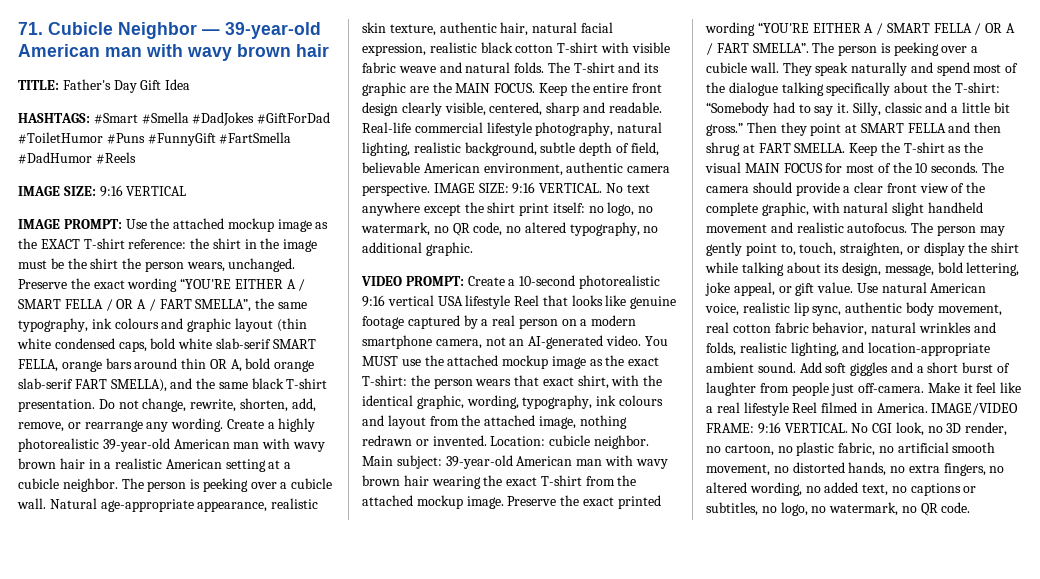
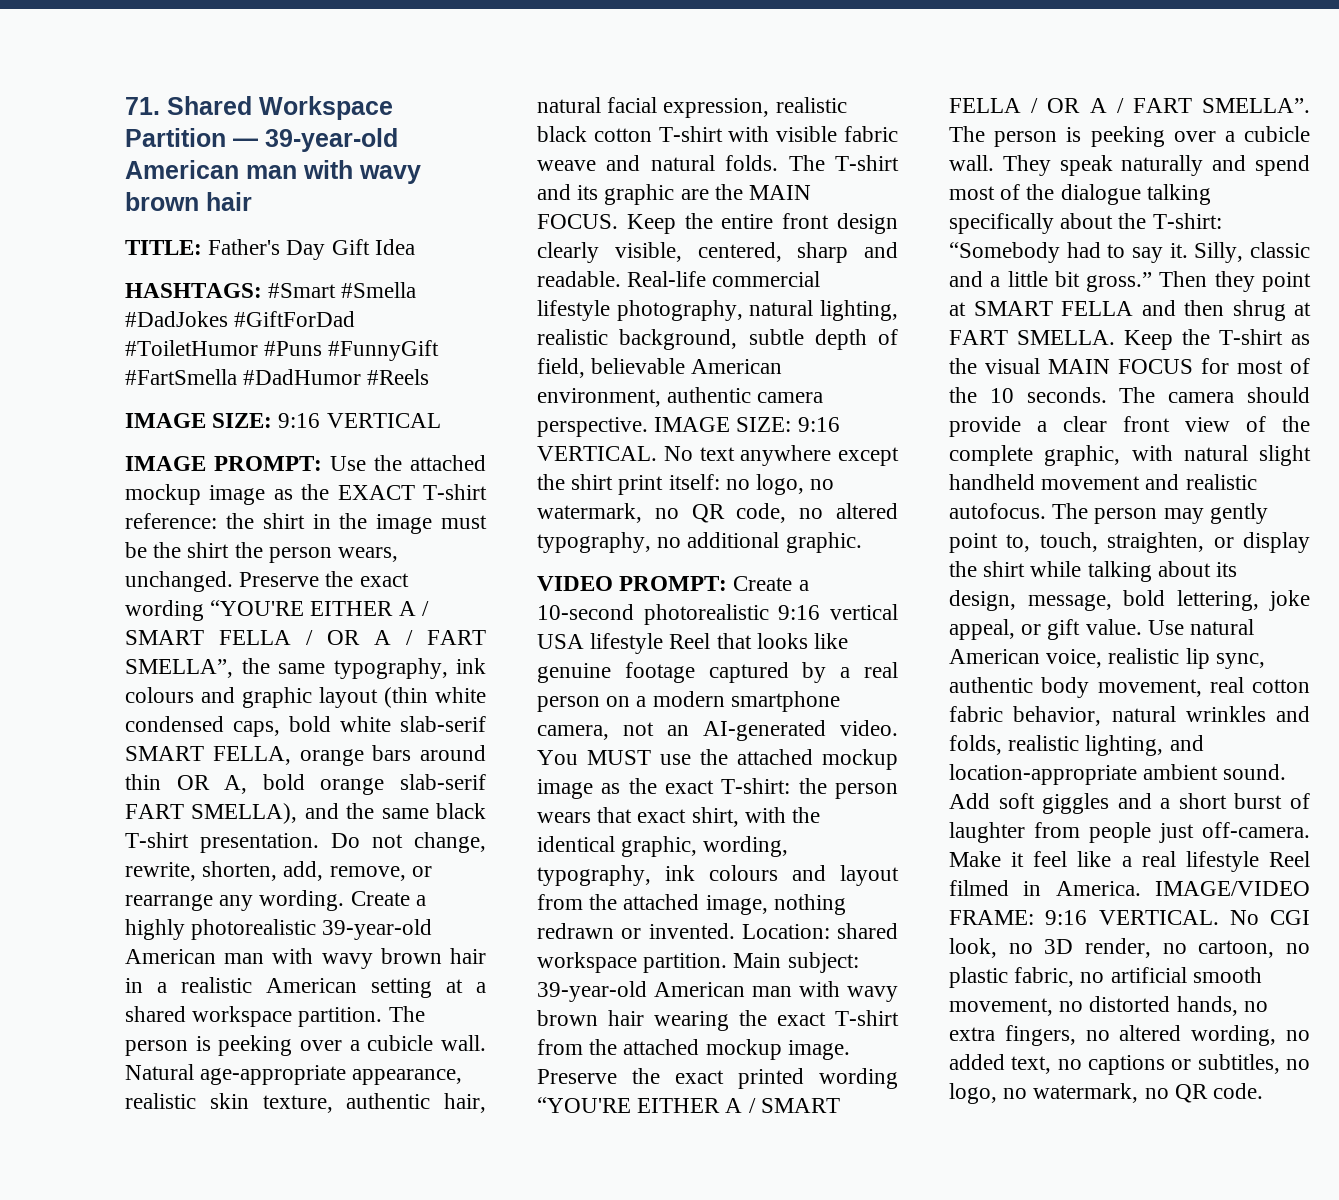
[48,22,197,39] Cubicle Neighbor -> [167,96,393,120] [125,128,226,147] Shared Workspace Partition
[18,478,118,492] cubicle neighbor. -> [125,1006,383,1027] shared workspace partition.
[549,435,649,449] cubicle neighbor. -> [837,923,898,939] [537,952,728,973] shared workspace partition.

